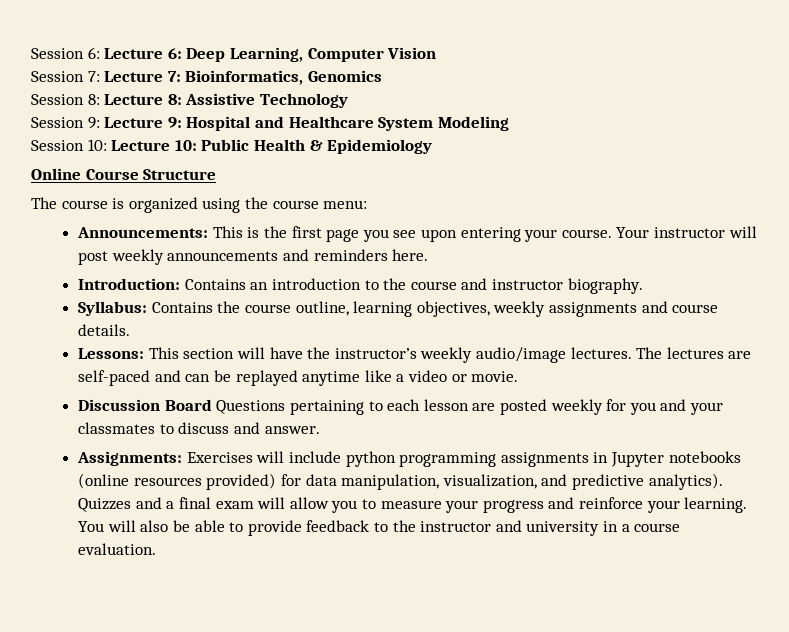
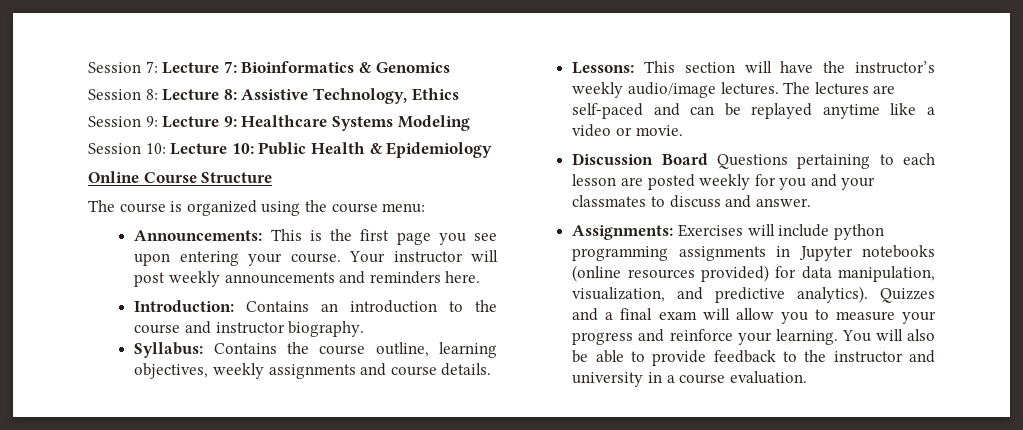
[31,47,437,62] [31,71,84,82] Session 6: Lecture 6: Deep Learning, Computer Vision // Session -> [88,62,141,73] Session
[185,70,304,85] Bioinformatics, -> [241,61,372,73] Bioinformatics &
[259,93,348,108] Technology -> [312,88,459,104] Technology, Ethics
[186,116,434,131] Hospital and Healthcare System -> [241,115,393,131] Healthcare Systems

